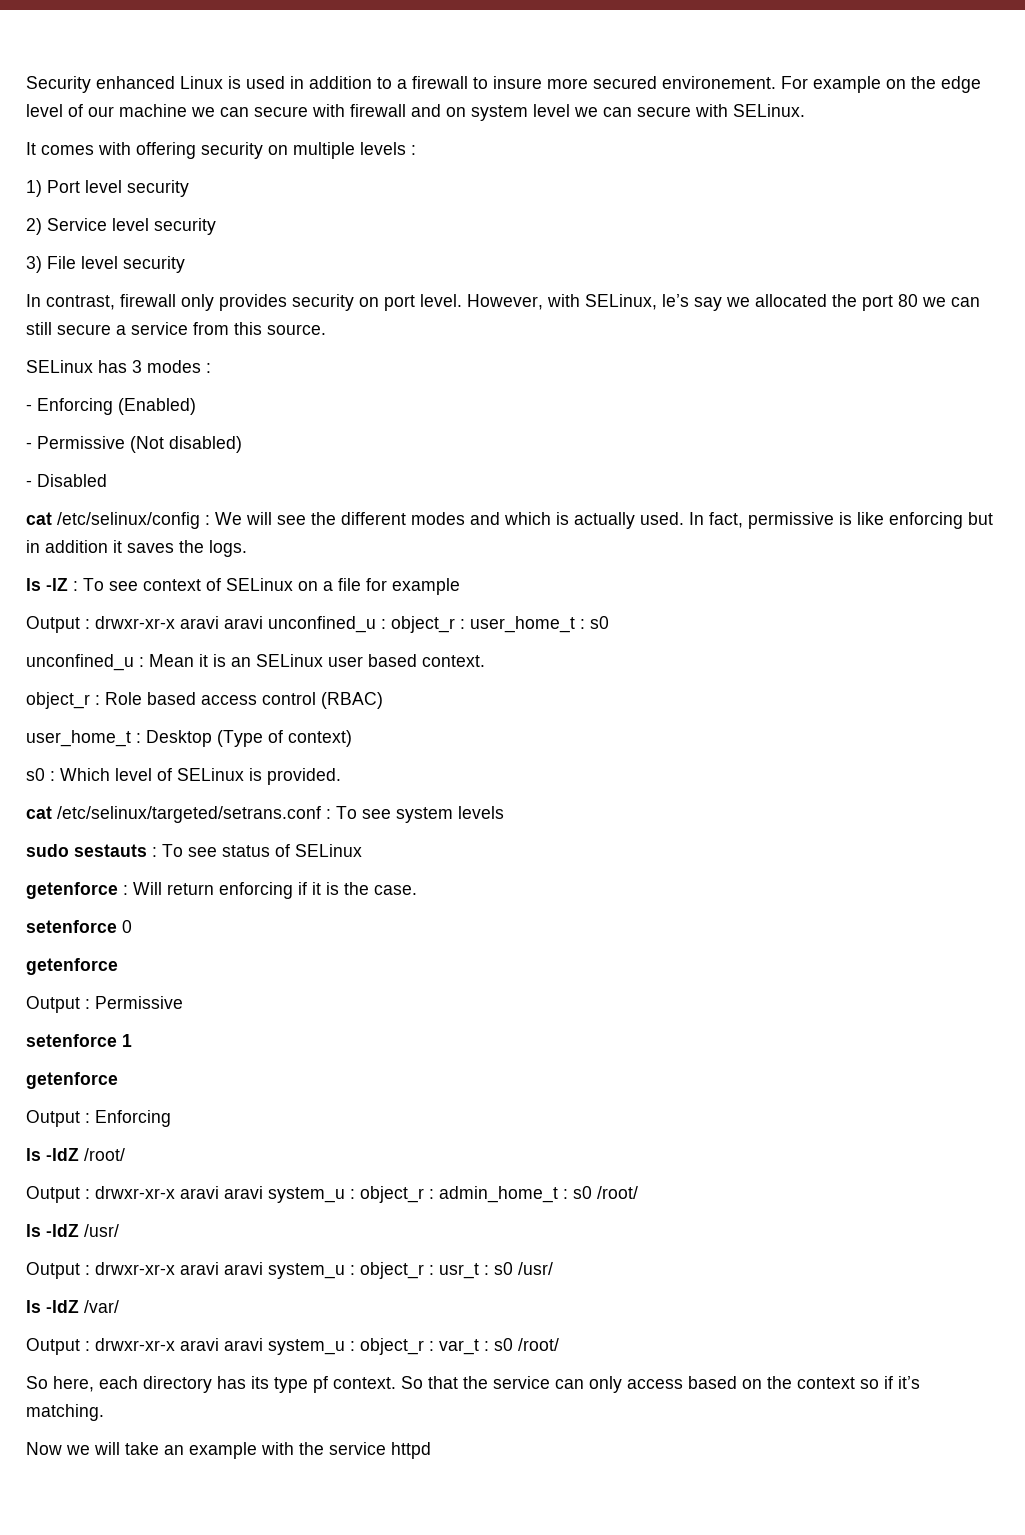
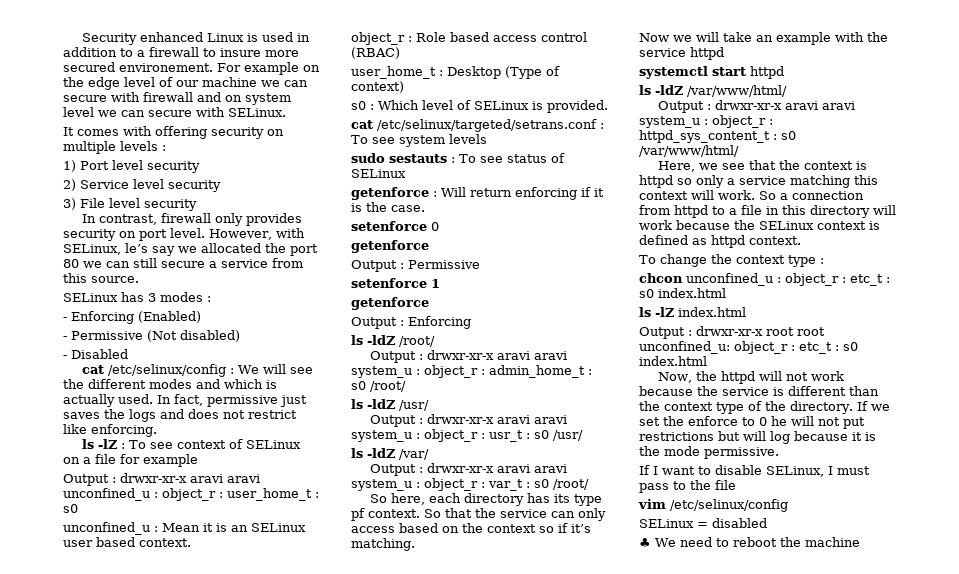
[839,512,993,529] [26,540,247,557] is like enforcing but in addition it saves the logs. -> [280,395,307,407] [63,409,297,422] [63,424,157,437] just saves the logs and does not restrict like enforcing.
(431, 1450) none -> [639,66,784,79] [639,85,787,97] [658,100,856,113] [639,115,773,128] [639,130,796,143] [639,145,739,157] [658,160,868,172] [639,175,878,188] [639,190,864,200] [639,205,896,218] [639,220,880,230] [639,235,801,248] [639,254,824,267] [639,273,890,286] [639,288,726,298] [639,307,746,317] [639,326,825,339] [639,341,858,354] [639,356,707,366] [658,371,845,384] [639,386,879,396] [639,401,890,414] [639,416,865,429] [639,431,876,444] [639,446,779,459] [639,465,870,477] [639,480,736,493] [638,499,788,512] [639,518,767,528] [639,537,860,547] // systemctl start httpd // ls -ldZ /var/www/html/ // Output : drwxr-xr-x aravi aravi system_u : object_r : httpd_sys_content_t : s0 /var/www/html/ // Here, we see that the context is httpd so only a service matching this context will work. So a connection from httpd to a file in this directory will work because the SELinux context is defined as httpd context. // To change the context type : // chcon unconfined_u : object_r : etc_t : s0 index.html // ls -lZ index.html // Output : drwxr-xr-x root root unconfined_u: object_r : etc_t : s0 index.html // Now, the httpd will not work because the service is different than the context type of the directory. If we set the enforce to 0 he will not put restrictions but will log because it is the mode permissive. // If I want to disable SELinux, I must pass to the file // vim /etc/selinux/config // SELinux = disabled // ♣ We need to reboot the machine

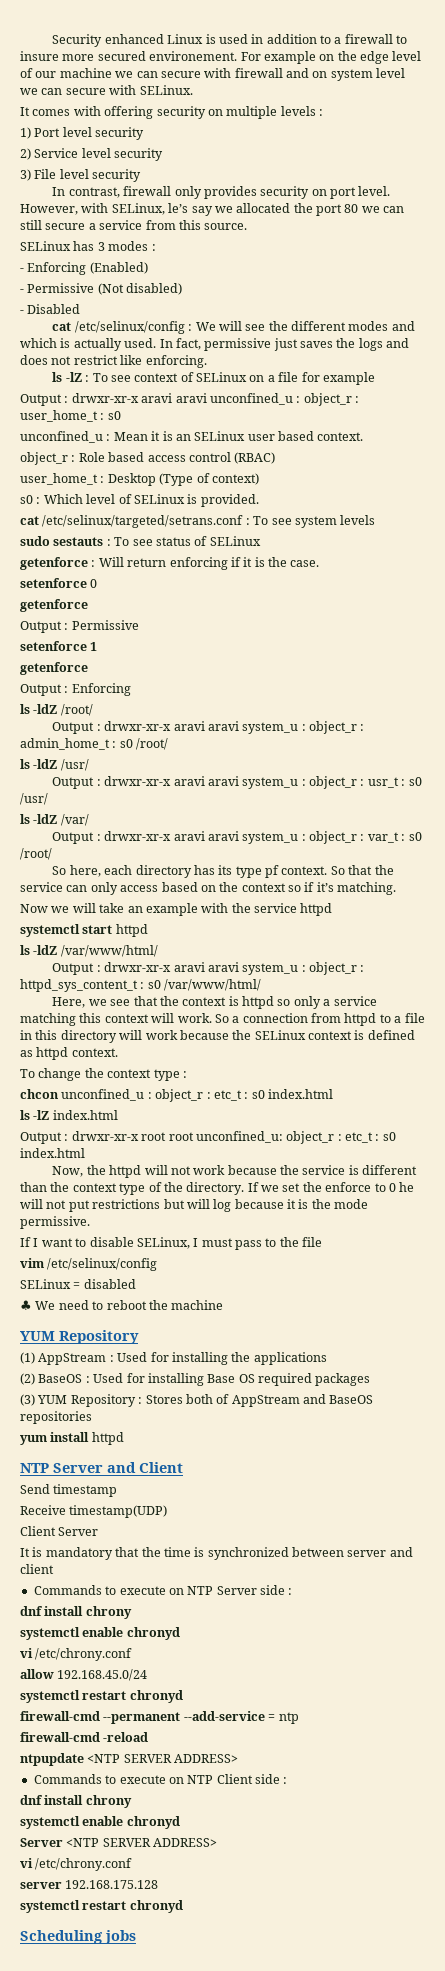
(860, 542) none -> [20,1330,139,1344] [20,1352,327,1365] [20,1373,371,1386] [20,1394,374,1407] [20,1411,92,1424] [20,1432,124,1445] [20,1462,183,1473] [20,1484,118,1497] [20,1505,168,1518] [20,1526,99,1536] [20,1547,413,1560] [20,1564,54,1574] [33,1585,293,1595] [20,1606,132,1619] [20,1627,180,1640] [20,1648,133,1661] [20,1669,148,1681] [20,1690,183,1703] [20,1711,299,1724] [20,1732,149,1742] [20,1753,239,1766] [33,1774,288,1784] [20,1795,132,1808] [20,1816,180,1829] [20,1838,218,1847] [20,1858,133,1871] [20,1880,159,1889] [20,1900,183,1913] [20,1930,136,1944] // YUM Repository // (1) AppStream : Used for installing the applications // (2) BaseOS : Used for installing Base OS required packages // (3) YUM Repository : Stores both of AppStream and BaseOS repositories // yum install httpd // NTP Server and Client // Send timestamp // Receive timestamp(UDP) // Client Server // It is mandatory that the time is synchronized between server and client // Commands to execute on NTP Server side : // dnf install chrony // systemctl enable chronyd // vi /etc/chrony.conf // allow 192.168.45.0/24 // systemctl restart chronyd // firewall-cmd --permanent --add-service = ntp // firewall-cmd -reload // ntpupdate <NTP SERVER ADDRESS> // Commands to execute on NTP Client side : // dnf install chrony // systemctl enable chronyd // Server <NTP SERVER ADDRESS> // vi /etc/chrony.conf // server 192.168.175.128 // systemctl restart chronyd // Scheduling jobs

